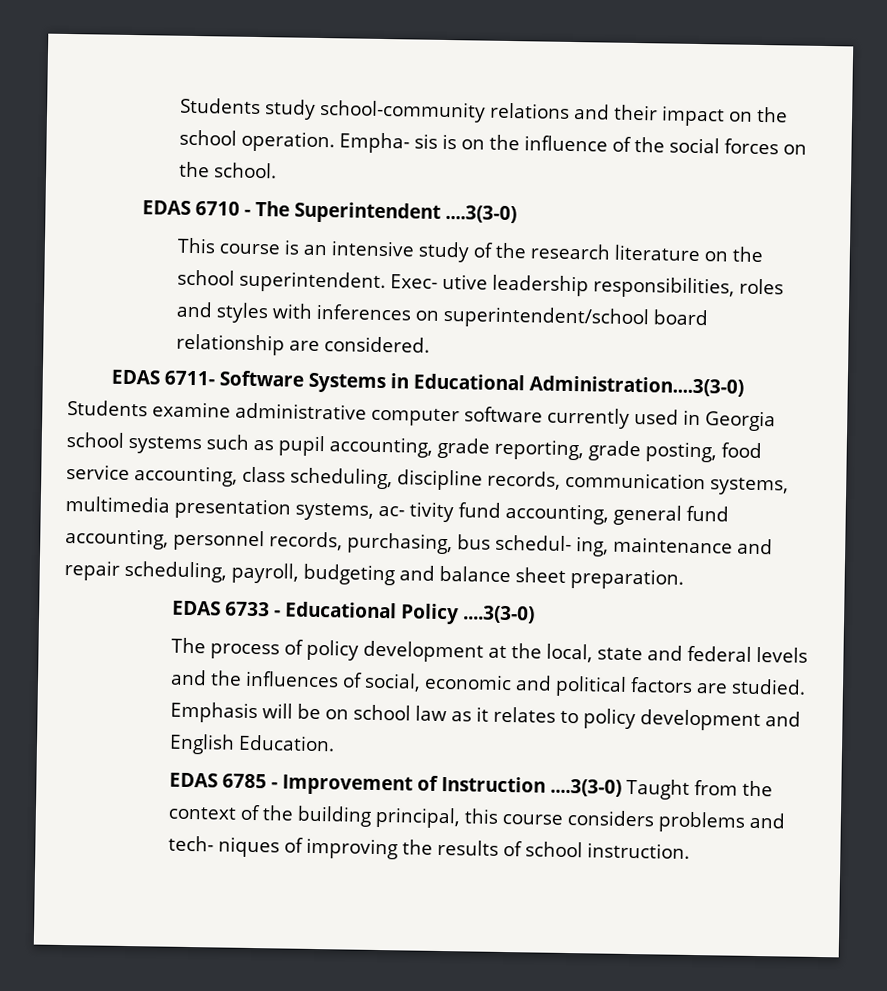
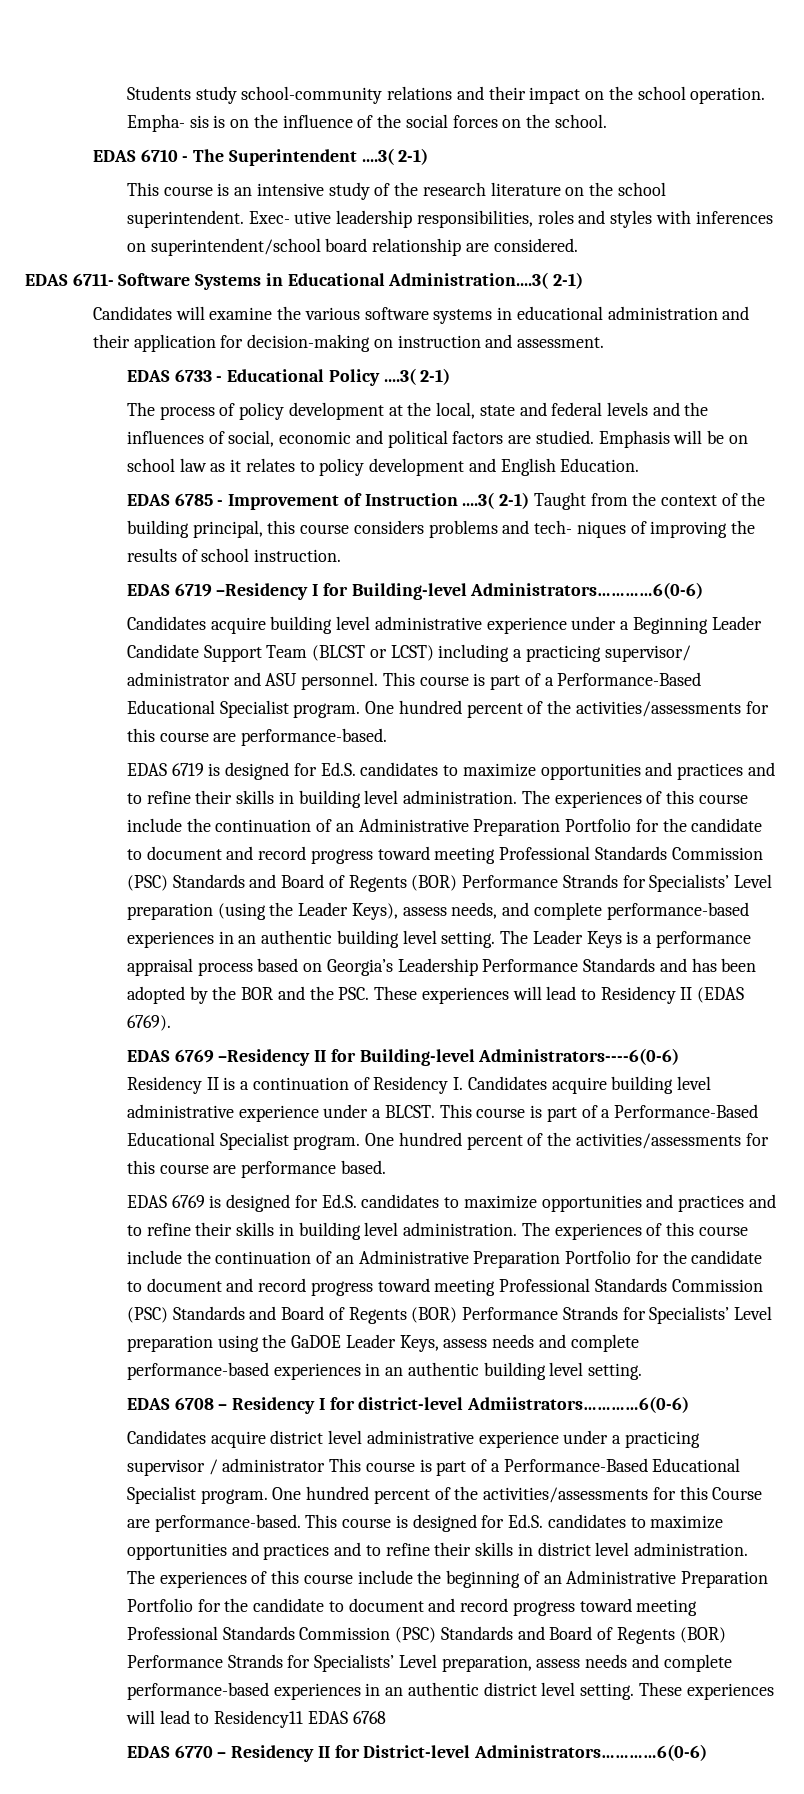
[444,204,517,224] ....3(3-0) -> [361,148,429,165] ....3( 2-1)
[528,375,744,397] [67,400,776,432] [66,432,762,463] [66,464,789,496] [65,496,729,526] [65,527,773,557] [64,559,684,590] Administration....3(3-0) Students examine administrative computer software currently used in Georgia school systems such as pupil accounting, grade reporting, grade posting, food service accounting, class scheduling, discipline records, communication systems, multimedia presentation systems, ac- tivity fund accounting, general fund accounting, personnel records, purchasing, bus schedul- ing, maintenance and repair scheduling, payroll, budgeting and balance sheet preparation. -> [388,272,584,289] [93,306,750,324] [93,334,605,352] Administration....3( 2-1) // Candidates will examine the various software systems in educational administration and their application for decision-making on instruction and assessment.
[461,605,535,624] ....3(3-0) -> [383,368,451,385] ....3( 2-1)
[549,778,622,797] ....3(3-0) -> [462,492,530,509] ....3( 2-1)
(690, 850) none -> [127,582,704,600] [127,616,762,634] [127,644,691,662] [127,672,702,690] [127,700,769,718] [127,728,388,746] [127,762,775,780] [127,790,748,808] [127,818,763,836] [127,846,763,864] [127,874,772,892] [127,902,749,920] [127,930,751,948] [127,958,757,976] [127,986,745,1004] [127,1015,172,1031] [127,1048,680,1066] [127,1076,711,1094] [127,1104,758,1122] [127,1132,769,1150] [127,1160,386,1178] [127,1194,776,1212] [127,1222,748,1240] [127,1250,763,1268] [127,1278,763,1296] [127,1306,772,1324] [127,1334,639,1352] [127,1362,643,1380] [127,1396,690,1414] [127,1430,700,1448] [127,1458,741,1476] [127,1486,763,1504] [127,1514,724,1532] [127,1542,748,1560] [127,1570,768,1588] [127,1598,698,1616] [127,1626,726,1644] [127,1654,732,1672] [127,1682,774,1700] [126,1710,386,1728] [127,1744,708,1762] // EDAS 6719 –Residency I for Building-level Administrators…………6(0-6) // Candidates acquire building level administrative experience under a Beginning Leader Candidate Support Team (BLCST or LCST) including a practicing supervisor/ administrator and ASU personnel. This course is part of a Performance-Based Educational Specialist program. One hundred percent of the activities/assessments for this course are performance-based. // EDAS 6719 is designed for Ed.S. candidates to maximize opportunities and practices and to refine their skills in building level administration. The experiences of this course include the continuation of an Administrative Preparation Portfolio for the candidate to document and record progress toward meeting Professional Standards Commission (PSC) Standards and Board of Regents (BOR) Performance Strands for Specialists’ Level preparation (using the Leader Keys), assess needs, and complete performance-based experiences in an authentic building level setting. The Leader Keys is a performance appraisal process based on Georgia’s Leadership Performance Standards and has been adopted by the BOR and the PSC. These experiences will lead to Residency II (EDAS 6769). // EDAS 6769 –Residency II for Building-level Administrators----6(0-6) // Residency II is a continuation of Residency I. Candidates acquire building level administrative experience under a BLCST. This course is part of a Performance-Based Educational Specialist program. One hundred percent of the activities/assessments for this course are performance based. // EDAS 6769 is designed for Ed.S. candidates to maximize opportunities and practices and to refine their skills in building level administration. The experiences of this course include the continuation of an Administrative Preparation Portfolio for the candidate to document and record progress toward meeting Professional Standards Commission (PSC) Standards and Board of Regents (BOR) Performance Strands for Specialists’ Level preparation using the GaDOE Leader Keys, assess needs and complete performance-based experiences in an authentic building level setting. // EDAS 6708 – Residency I for district-level Admiistrators…………6(0-6) // Candidates acquire district level administrative experience under a practicing supervisor / administrator This course is part of a Performance-Based Educational Specialist program. One hundred percent of the activities/assessments for this Course are performance-based. This course is designed for Ed.S. candidates to maximize opportunities and practices and to refine their skills in district level administration. The experiences of this course include the beginning of an Administrative Preparation Portfolio for the candidate to document and record progress toward meeting Professional Standards Commission (PSC) Standards and Board of Regents (BOR) Performance Strands for Specialists’ Level preparation, assess needs and complete performance-based experiences in an authentic district level setting. These experiences will lead to Residency11 EDAS 6768 // EDAS 6770 – Residency II for District-level Administrators…………6(0-6)

